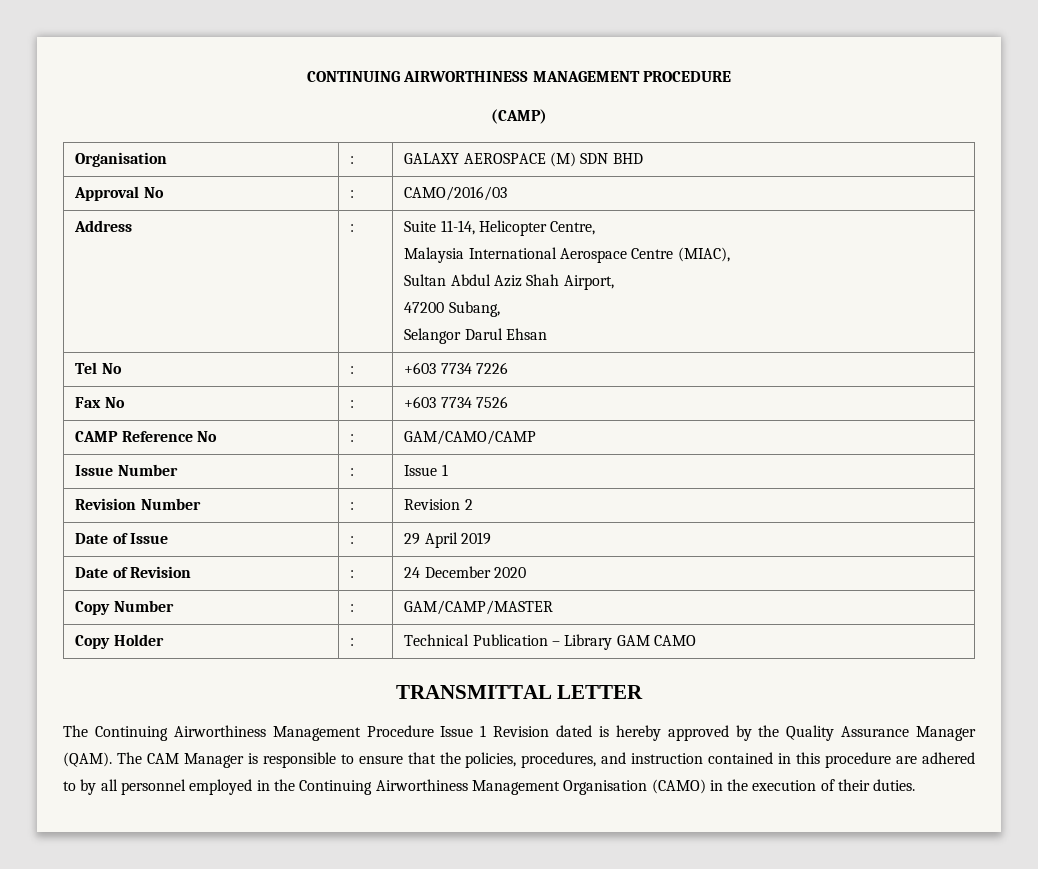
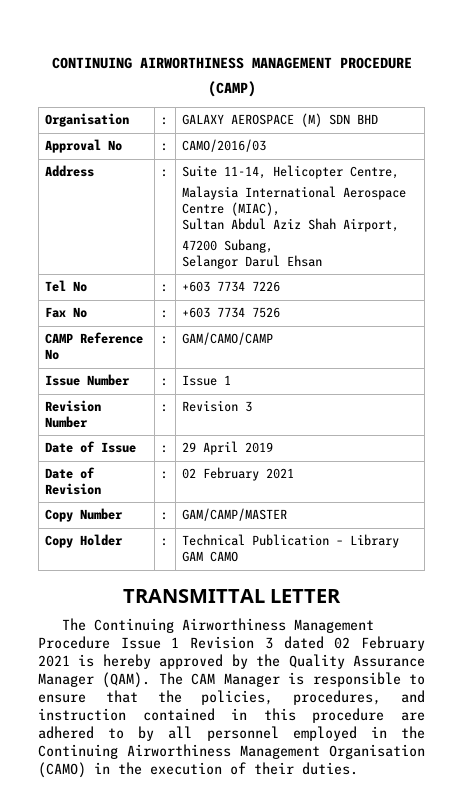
[464,499,473,510] 2 -> [244,401,252,412] 3
[404,566,527,578] 24 December 2020 -> [181,467,294,481] 02 February 2021
[556,725,592,737] dated -> [264,636,426,651] [38,655,70,667] 3 dated 02 February 2021

